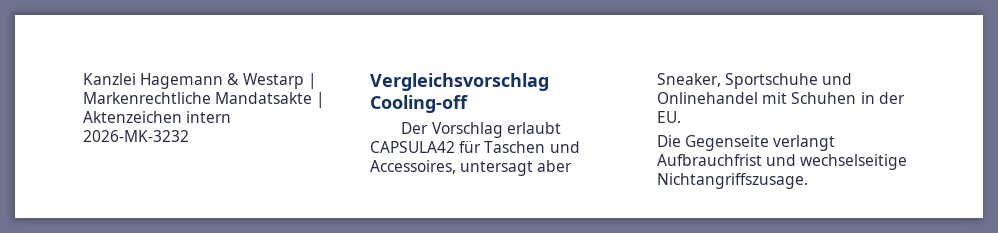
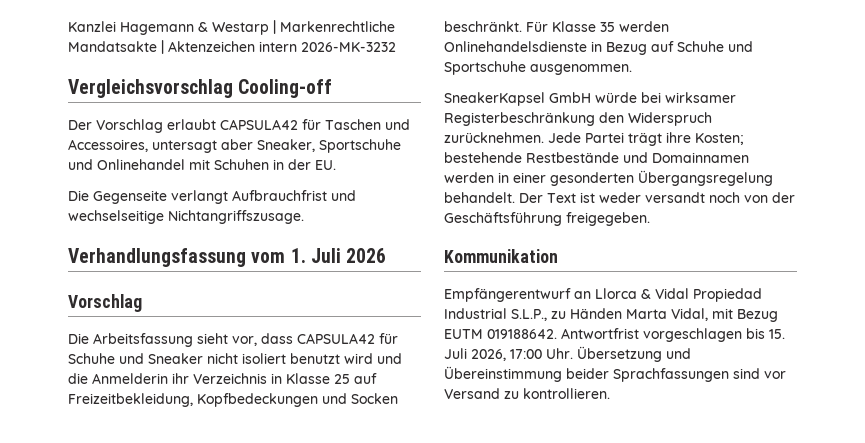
(808, 181) none -> [68,248,387,267] [68,294,142,312] [68,333,398,347] [68,353,402,364] [68,373,377,384] [68,393,398,407] [444,21,669,32] [444,41,753,55] [444,61,632,75] [444,92,736,106] [444,112,712,126] [444,132,744,146] [444,152,749,163] [444,170,773,186] [444,192,795,203] [444,212,650,226] [444,249,558,263] [444,288,762,302] [444,308,778,322] [444,328,785,342] [444,346,691,362] [444,366,786,382] [444,388,610,399] // Verhandlungsfassung vom 1. Juli 2026 // Vorschlag // Die Arbeitsfassung sieht vor, dass CAPSULA42 für Schuhe und Sneaker nicht isoliert benutzt wird und die Anmelderin ihr Verzeichnis in Klasse 25 auf Freizeitbekleidung, Kopfbedeckungen und Socken beschränkt. Für Klasse 35 werden Onlinehandelsdienste in Bezug auf Schuhe und Sportschuhe ausgenommen. // SneakerKapsel GmbH würde bei wirksamer Registerbeschränkung den Widerspruch zurücknehmen. Jede Partei trägt ihre Kosten; bestehende Restbestände und Domainnamen werden in einer gesonderten Übergangsregelung behandelt. Der Text ist weder versandt noch von der Geschäftsführung freigegeben. // Kommunikation // Empfängerentwurf an Llorca & Vidal Propiedad Industrial S.L.P., zu Händen Marta Vidal, mit Bezug EUTM 019188642. Antwortfrist vorgeschlagen bis 15. Juli 2026, 17:00 Uhr. Übersetzung und Übereinstimmung beider Sprachfassungen sind vor Versand zu kontrollieren.

